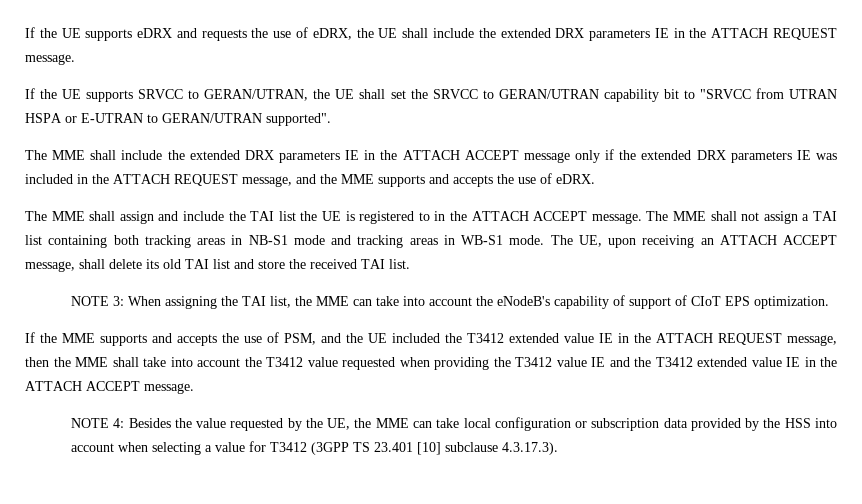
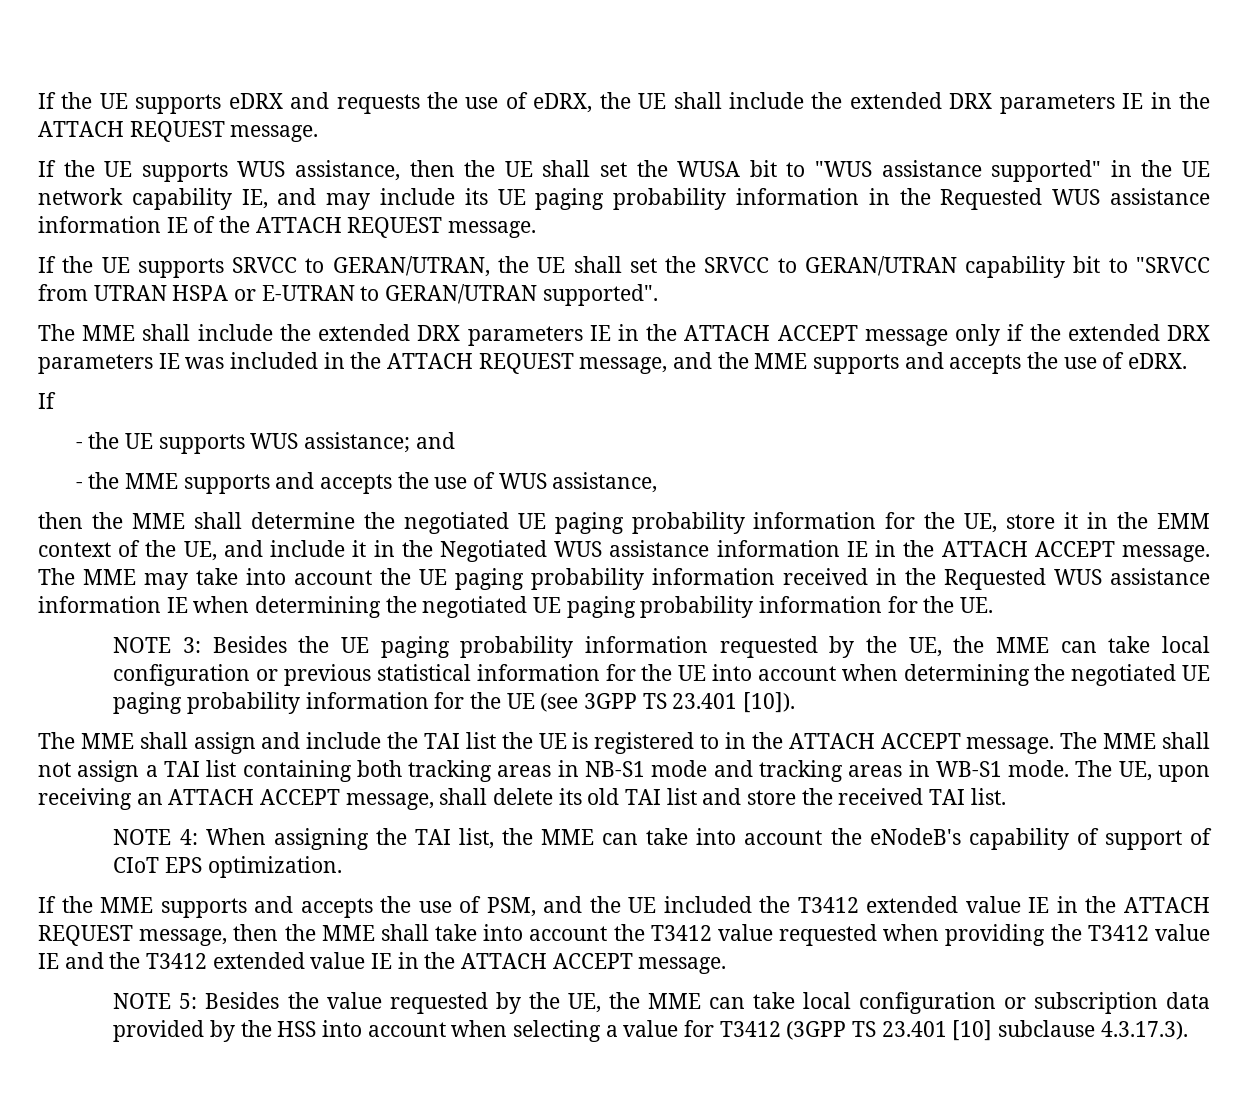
(75, 59) none -> [38,160,1210,182] [38,188,1210,210] [38,216,537,238] // If the UE supports WUS assistance, then the UE shall set the WUSA bit to "WUS assistance supported" in the UE network capability IE, and may include its UE paging probability information in the Requested WUS assistance information IE of the ATTACH REQUEST message.
(595, 179) none -> [38,392,56,409] [75,432,455,454] [75,472,658,494] [38,512,1210,534] [38,540,1210,562] [38,568,1210,590] [38,596,994,618] [113,636,1210,658] [113,664,1210,686] [113,692,796,714] // If // - the UE supports WUS assistance; and // - the MME supports and accepts the use of WUS assistance, // then the MME shall determine the negotiated UE paging probability information for the UE, store it in the EMM context of the UE, and include it in the Negotiated WUS assistance information IE in the ATTACH ACCEPT message. The MME may take into account the UE paging probability information received in the Requested WUS assistance information IE when determining the negotiated UE paging probability information for the UE. // NOTE 3: Besides the UE paging probability information requested by the UE, the MME can take local configuration or previous statistical information for the UE into account when determining the negotiated UE paging probability information for the UE (see 3GPP TS 23.401 [10]).
[113,296,125,306] 3: -> [179,829,198,845] 4:
[113,418,125,428] 4: -> [179,993,198,1009] 5:

